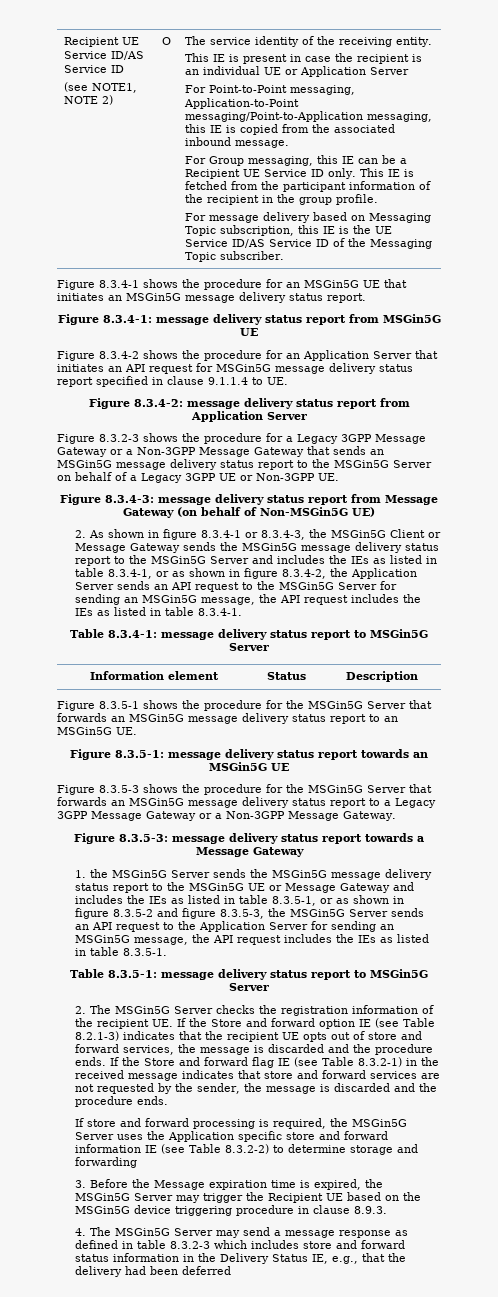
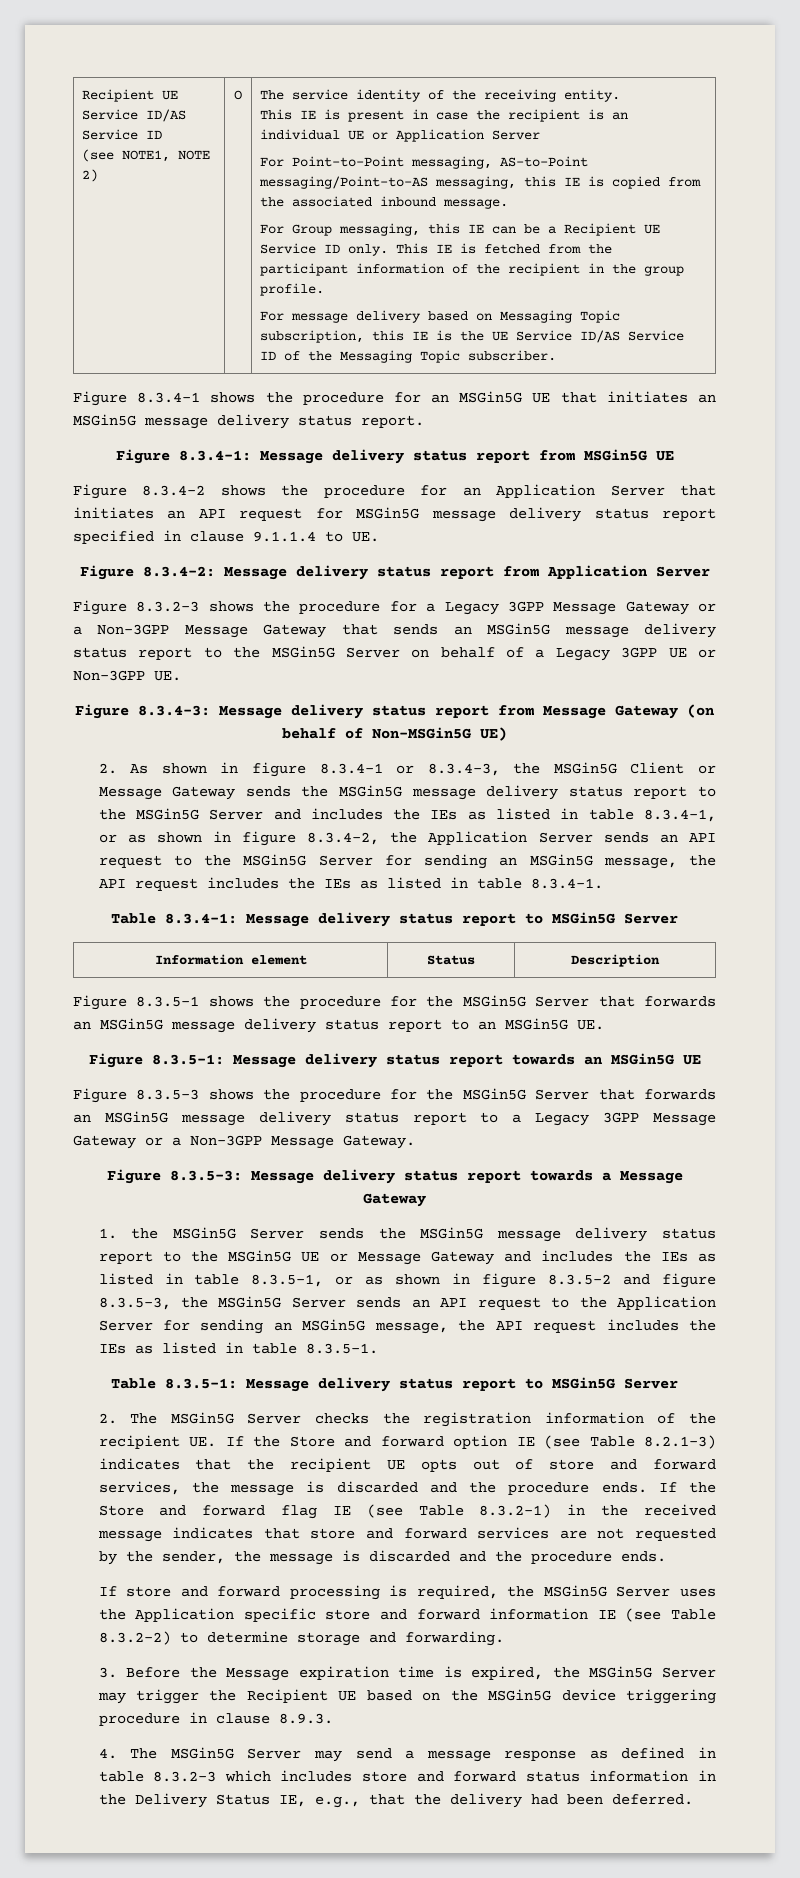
[184,98,300,109] [185,111,364,122] Application-to-Point messaging/Point-to-Application -> [500,156,589,167] [259,176,429,189] AS-to-Point messaging/Point-to-AS
[155,317,209,325] message -> [259,451,323,464] Message
[186,401,240,409] message -> [223,567,287,580] Message
[158,497,211,505] message -> [219,706,282,719] Message
[161,632,214,640] message -> [246,914,309,927] Message
[168,752,221,760] message -> [232,1055,296,1068] Message
[172,836,225,844] message -> [250,1171,314,1184] Message
[161,972,214,980] message -> [246,1379,309,1392] Message
[75,1157,138,1168] forwarding -> [404,1631,504,1646] forwarding.
[182,1266,232,1275] deferred -> [611,1794,693,1805] deferred.

